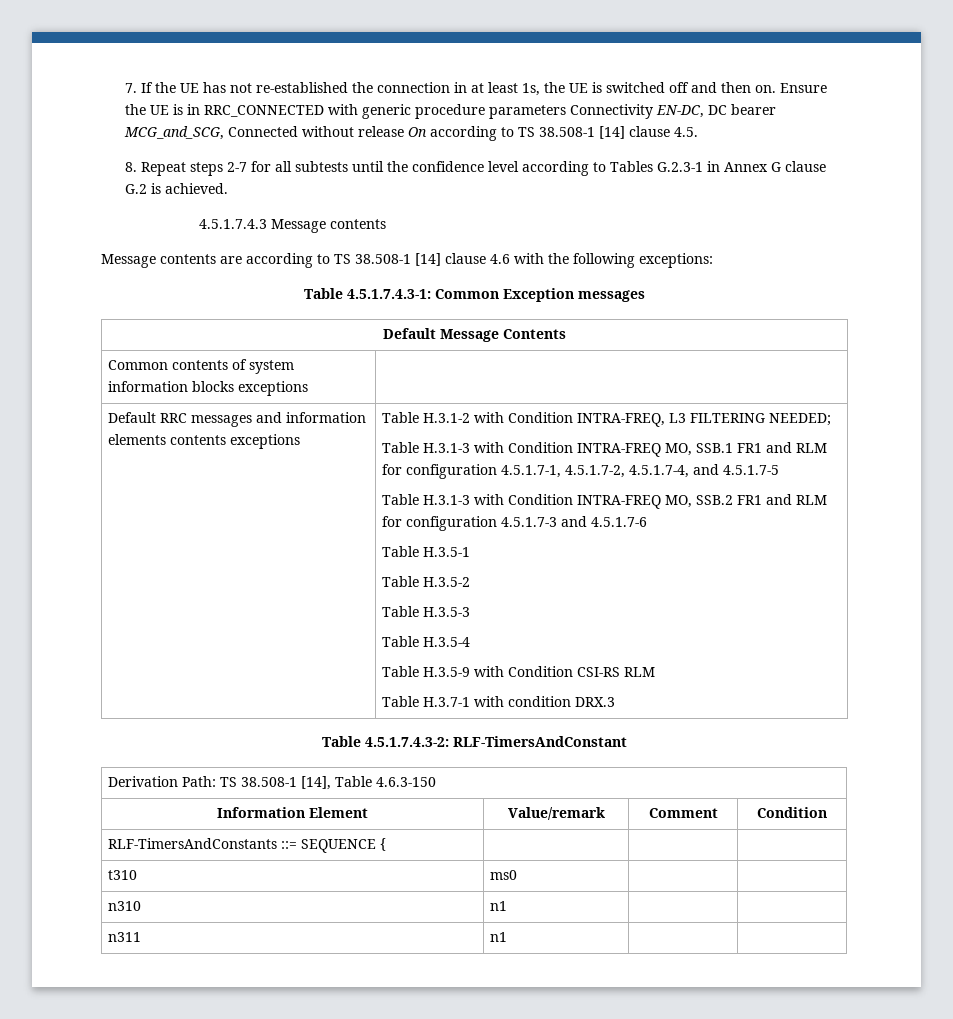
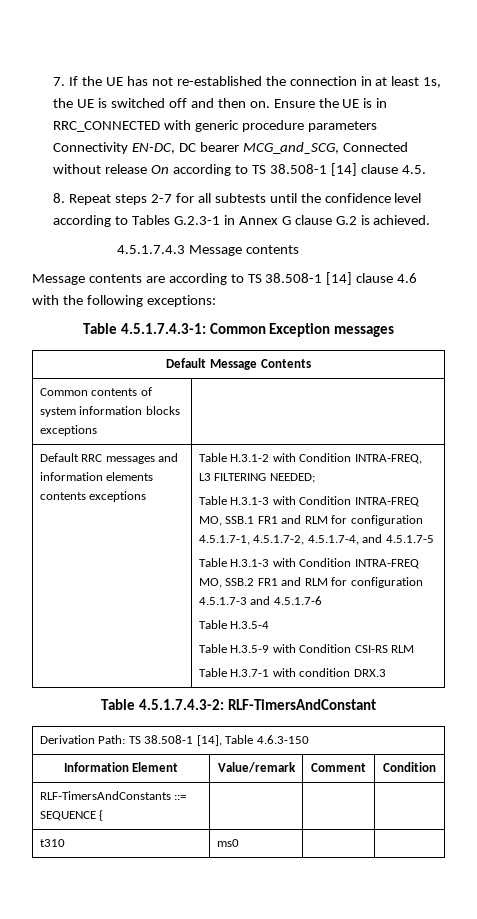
[382,546,471,557] [382,576,471,587] [382,606,471,617] // Table H.3.5-1 // Table H.3.5-2 // Table H.3.5-3 -> (322, 600) none
[108,901,142,911] [490,901,508,911] [108,932,142,942] [490,932,508,942] // n310 | n1 | | // n311 | n1 | | -> (239, 843) none

